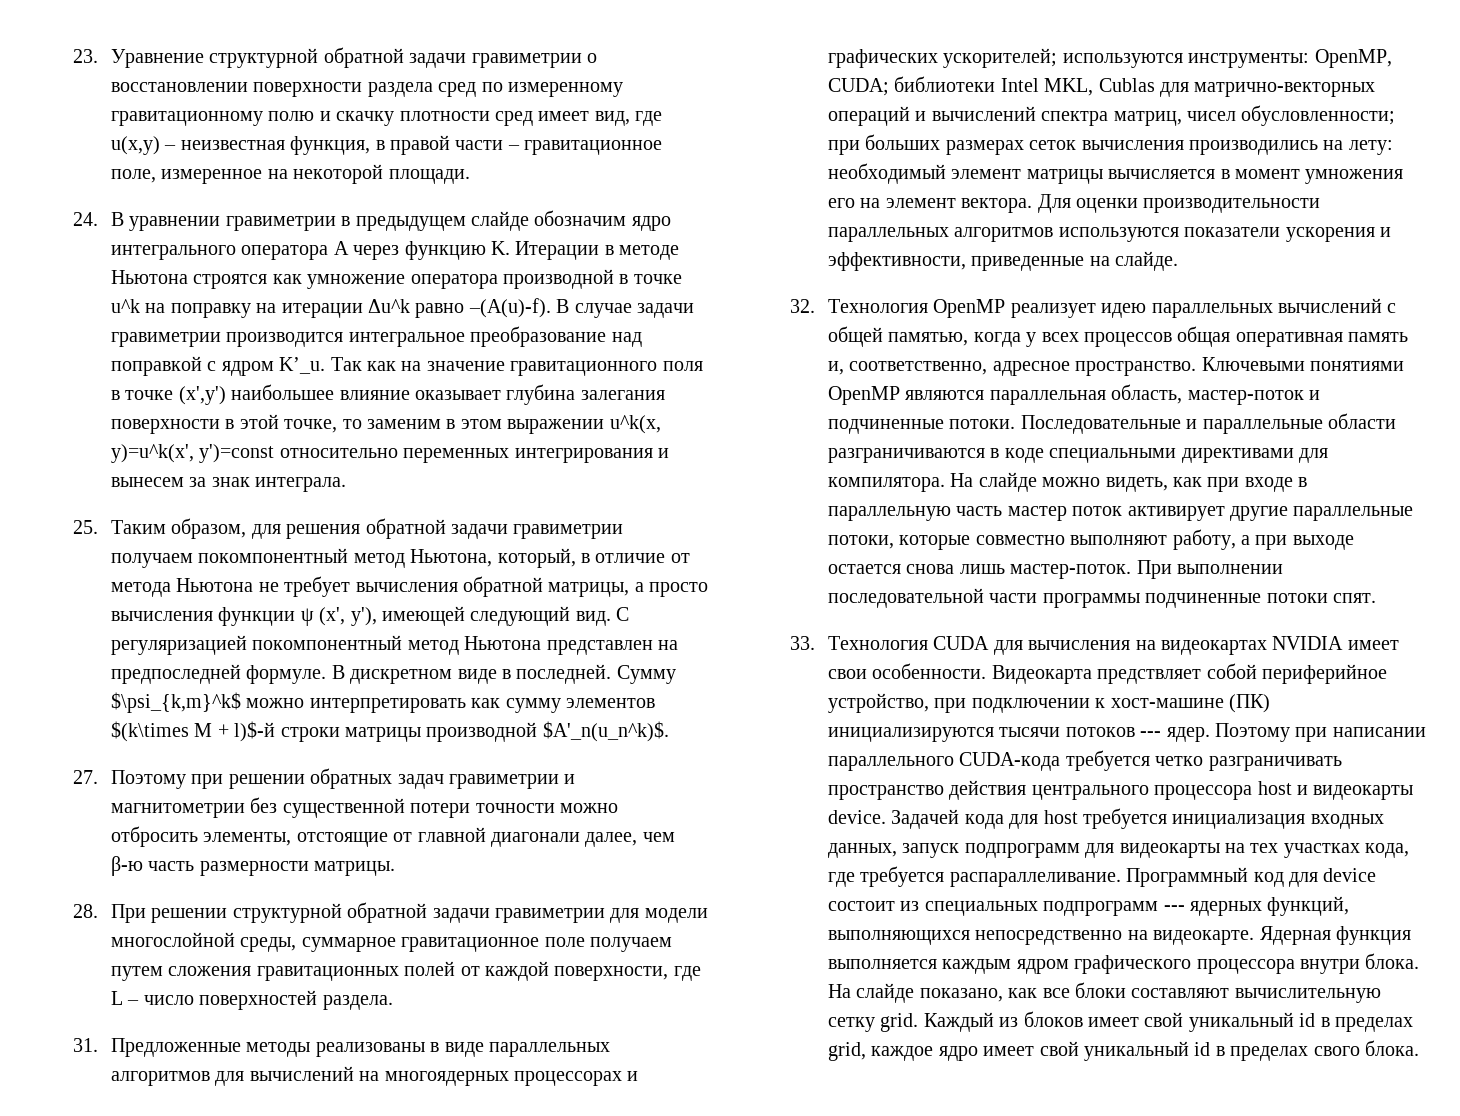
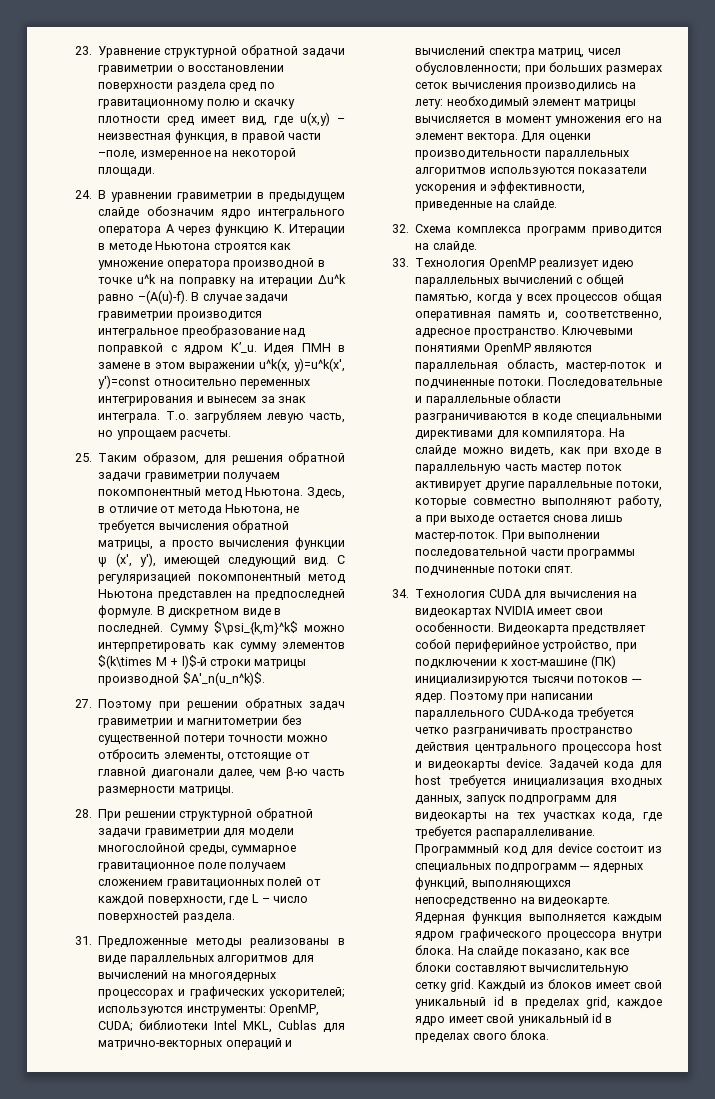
[508,82,624,97] измеренному -> (275, 85) none
[507,140,663,155] [111,169,157,183] – гравитационное поле, -> [98,150,138,160] –поле,
[330,357,703,376] [111,384,665,405] [111,414,442,434] Так как на значение гравитационного поля в точке (x',y') наибольшее влияние оказывает глубина залегания поверхности в этой точке, то заменим -> [264,343,345,355] [98,362,141,369] Идея ПМН в замене
(347, 484) none -> [165,410,346,423] [98,430,232,440] Т.о. загрубляем левую часть, но упрощаем расчеты.
[410,548,576,568] Ньютона, который, -> [245,487,345,499] Ньютона. Здесь,
[176,576,351,597] Ньютона не требует -> [224,504,300,516] [98,520,156,533] Ньютона, не требуется
[111,966,252,981] путем сложения -> [98,879,164,886] сложением
(815, 306) none -> [415,224,662,236] [415,241,477,253] [392,258,410,267] Схема комплекса программ приводится на слайде. // 33.
[789,636,815,650] 33. -> [392,589,410,598] 34.

